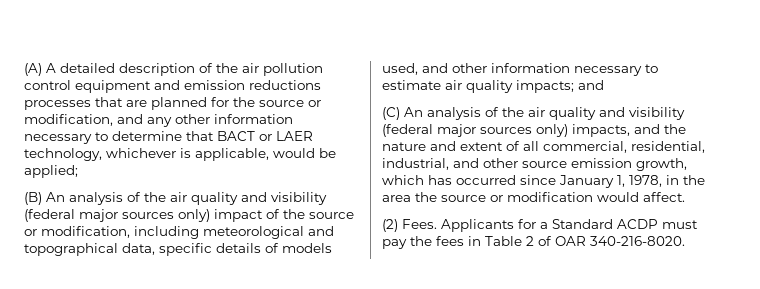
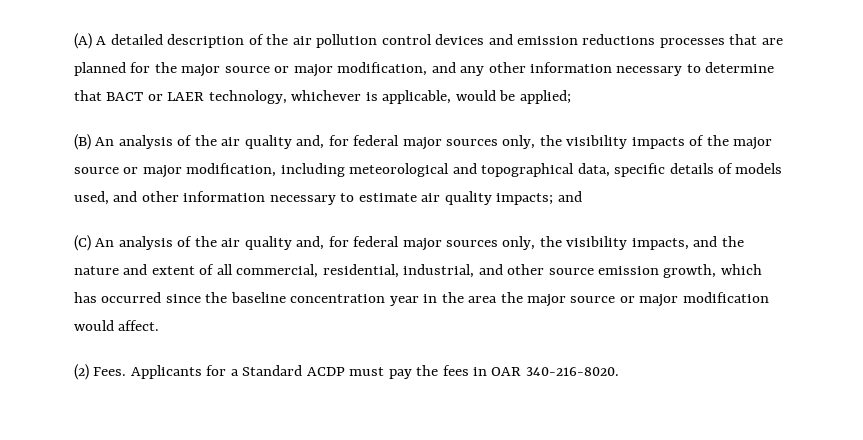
[75,80,151,93] equipment -> [435,34,485,45] devices
[259,100,321,107] source or -> [181,64,333,77] major source or major
[241,192,327,205] [24,209,354,222] [24,229,37,236] and visibility (federal major sources only) impact of the source or -> [296,135,773,150] [74,165,182,178] and, for federal major sources only, the visibility impacts of the major source or major
[599,107,685,120] [382,124,568,137] and visibility (federal major sources only) -> [296,236,628,251] and, for federal major sources only, the visibility
[559,175,662,188] January 1, 1978, -> [205,292,419,306] the baseline concentration year
[441,195,503,202] source or -> [527,294,679,307] major source or major
[485,236,552,246] Table 2 of -> (488, 371) none

